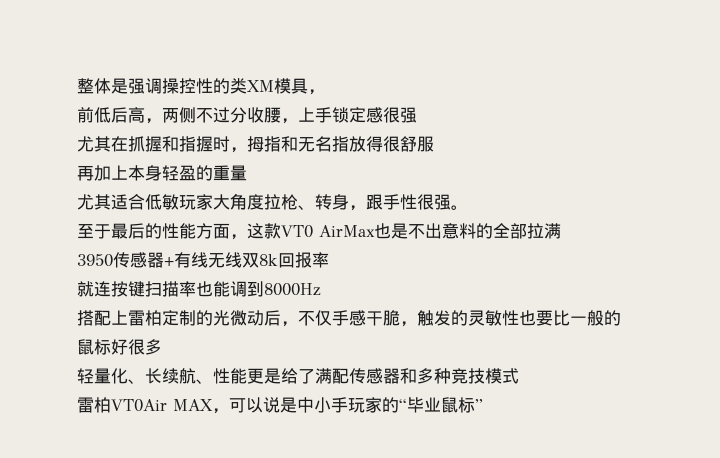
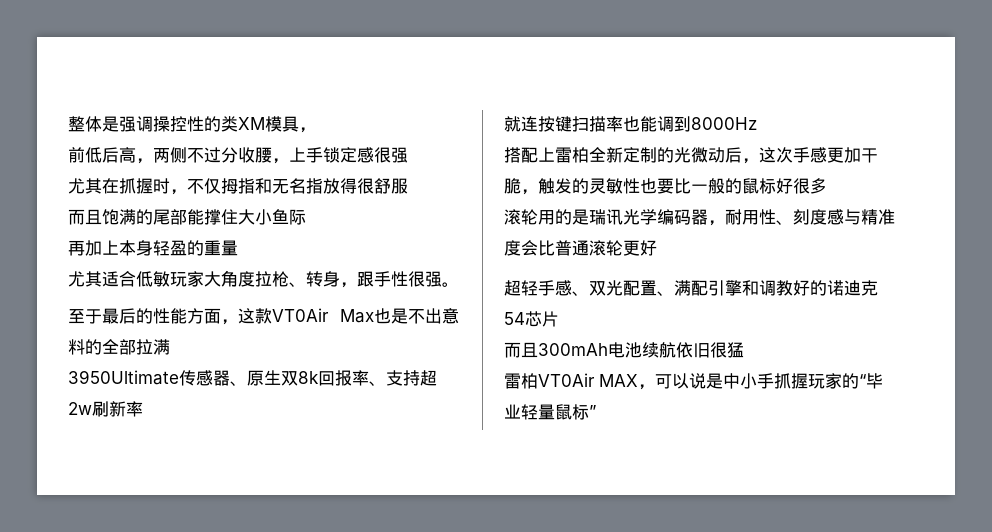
[162,136,247,153] 和指握时， -> [153,178,221,195] 时，不仅
(434, 144) none -> [68,209,306,225] // 而且饱满的尾部能撑住大小鱼际
[281,225,375,238] VT0 AirMax -> [272,308,374,323] VT0Air Max
[77,252,242,268] 3950传感器+有线无线 -> [68,370,281,386] 3950Ultimate传感器、原生
(329, 260) none -> [369,370,437,386] [68,401,143,417] 、支持超2w刷新率
(162, 318) none -> [589,147,623,163] 全新
[298,310,366,326] 不仅手感 -> [759,147,861,163] 这次手感更加
[77,368,519,384] 轻量化、长续航、性能更是给了满配传感器和多种竞技模式 -> [504,209,895,226] [504,240,657,256] [504,280,878,296] [504,311,559,327] [504,342,744,358] 滚轮用的是瑞讯光学编码器，耐用性、刻度感与精准度会比普通滚轮更好 // 超轻手感、双光配置、满配引擎和调教好的诺迪克54芯片 // 而且300mAh电池续航依旧很猛
(348, 405) none -> [774,373,808,389] 抓握
(441, 404) none -> [521,404,555,420] 轻量

